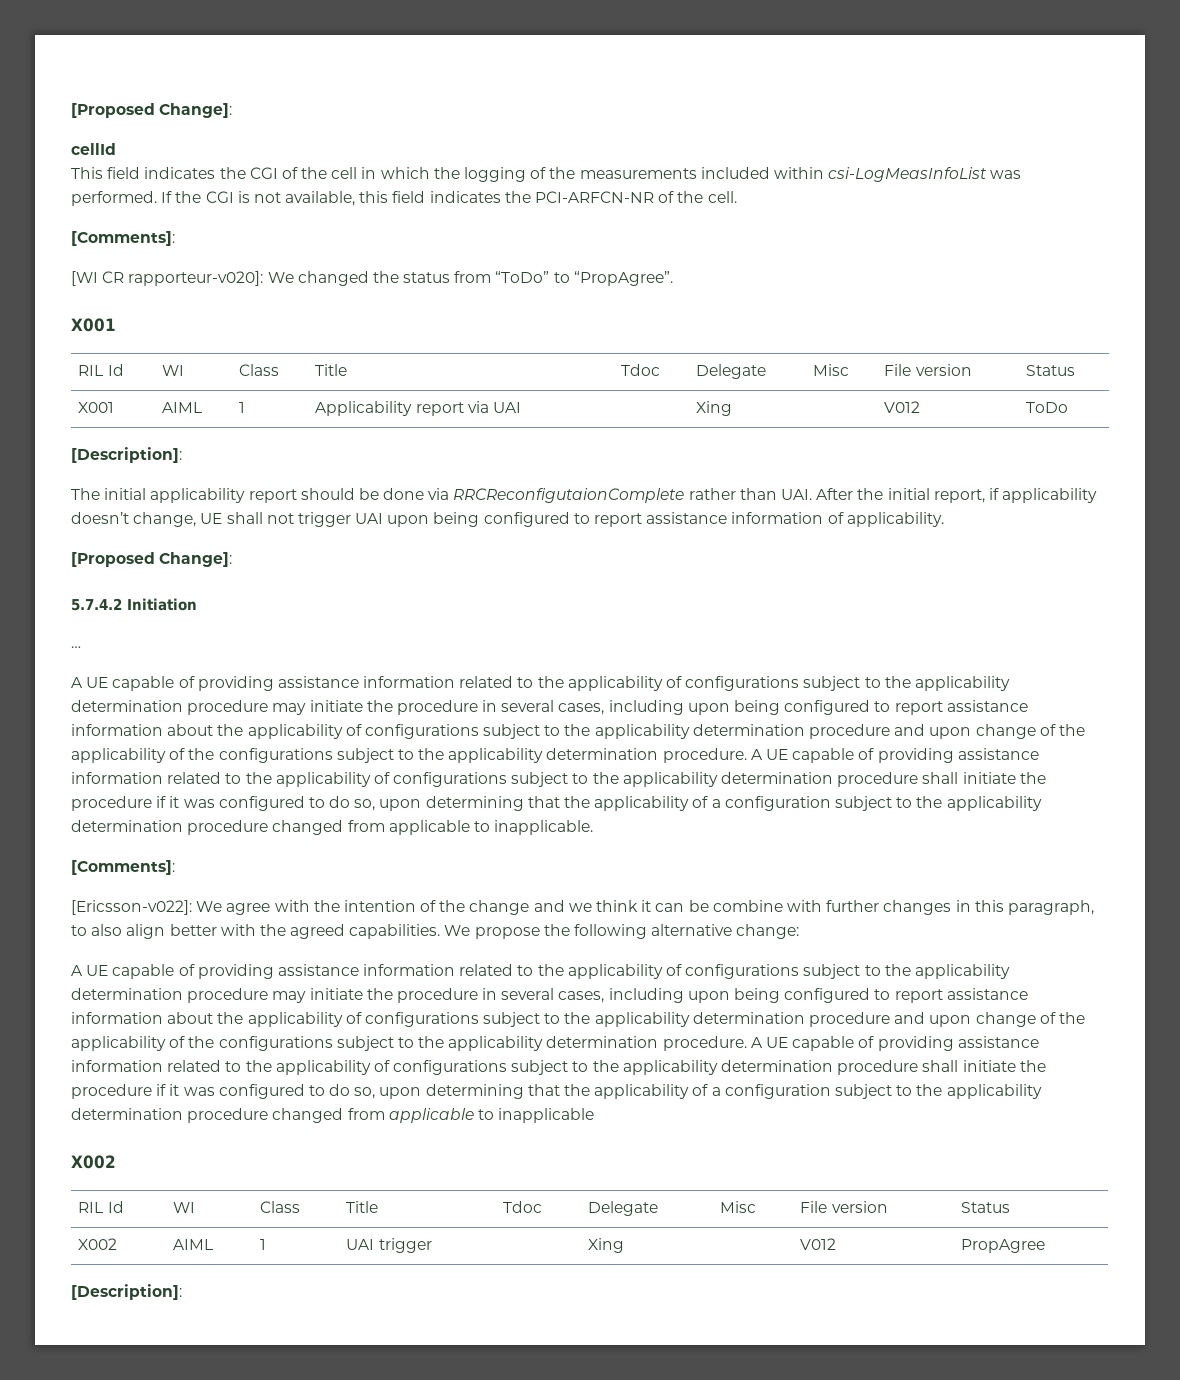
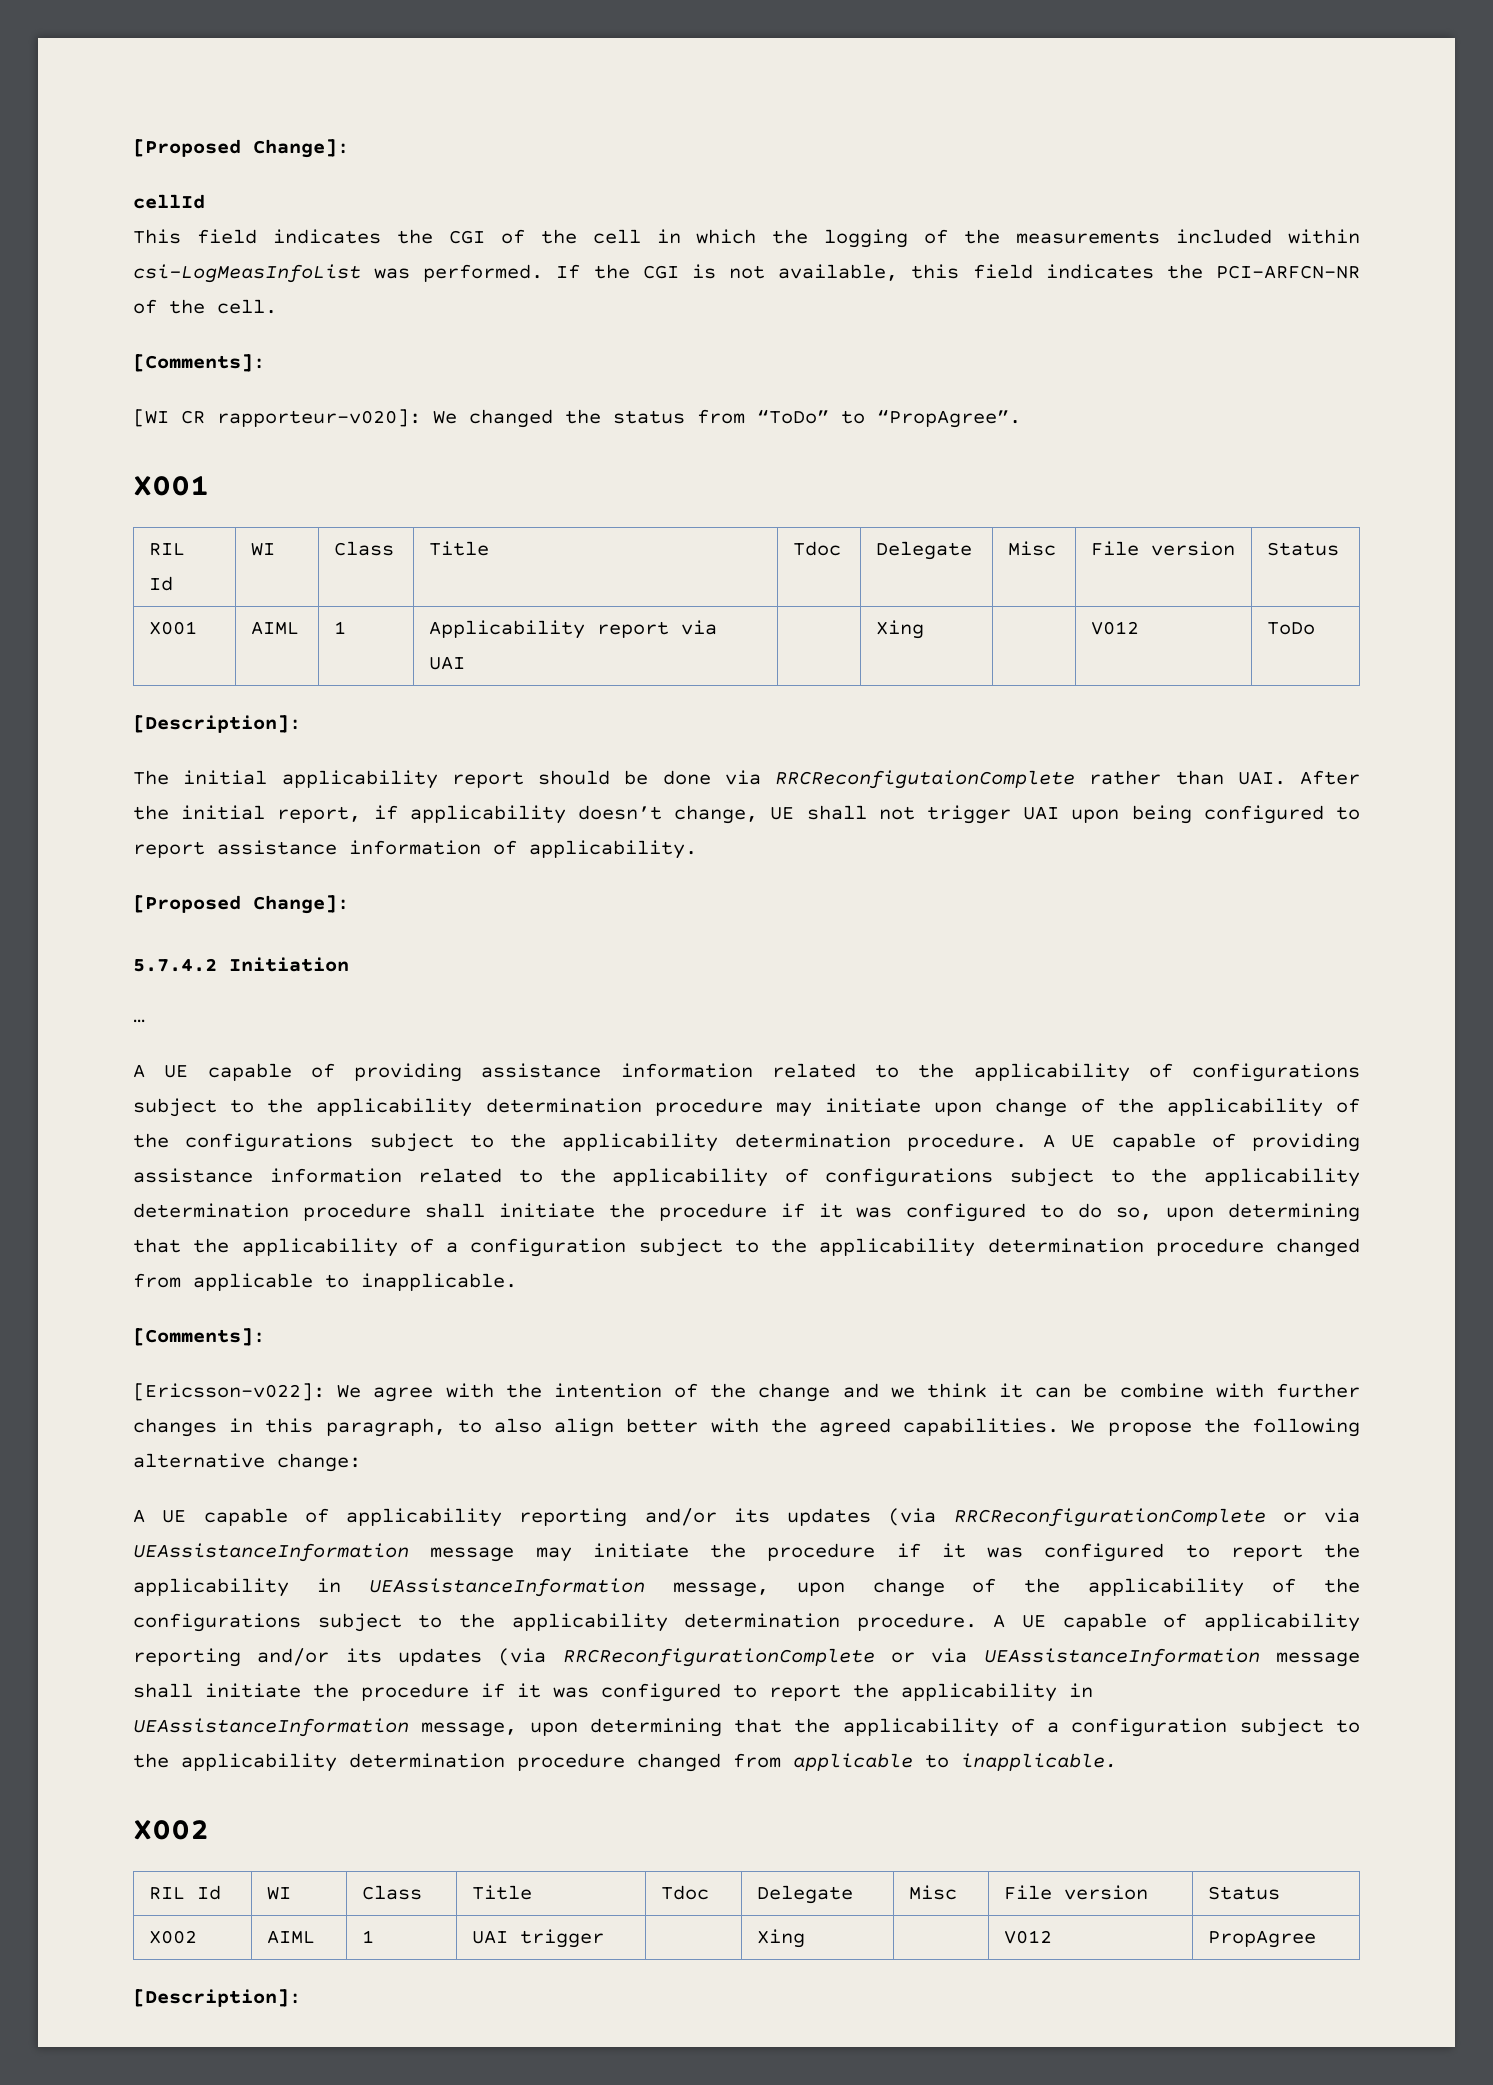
[366,700,1028,715] [71,724,926,739] the procedure in several cases, including upon being configured to report assistance information about the applicability of configurations subject to the applicability determination procedure and -> (922, 1105) none
[197,964,1010,979] [71,988,1028,1003] [71,1012,926,1027] providing assistance information related to the applicability of configurations subject to the applicability determination procedure may initiate the procedure in several cases, including upon being configured to report assistance information about the applicability of configurations subject to the applicability determination procedure and -> [346,1508,1360,1527] [133,1543,1360,1562] [133,1578,769,1597] applicability reporting and/or its updates (via RRCReconfigurationComplete or via UEAssistanceInformation message may initiate the procedure if it was configured to report the applicability in UEAssistanceInformation message,
[877,1036,1039,1051] [71,1060,1046,1075] [71,1084,376,1099] providing assistance information related to the applicability of configurations subject to the applicability determination procedure shall initiate the procedure if it was configured to do so, -> [1204,1613,1360,1632] [133,1648,1360,1667] [133,1683,1093,1702] [133,1718,518,1737] applicability reporting and/or its updates (via RRCReconfigurationComplete or via UEAssistanceInformation message shall initiate the procedure if it was configured to report the applicability in UEAssistanceInformation message,
[498,1108,595,1123] inapplicable -> [961,1753,1117,1771] inapplicable.

